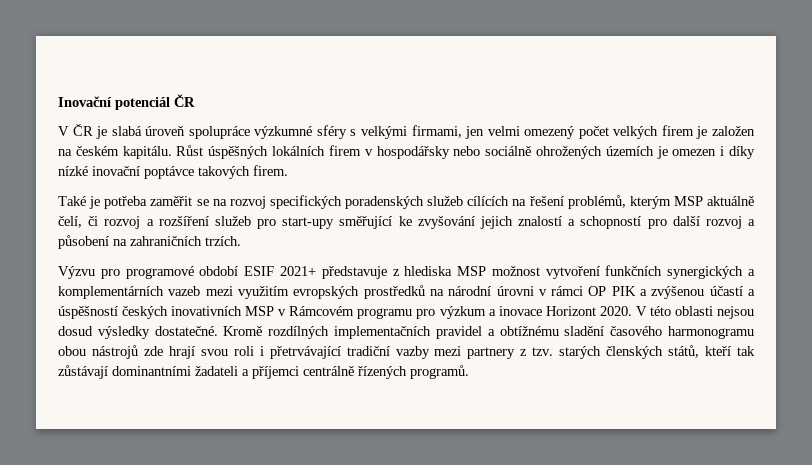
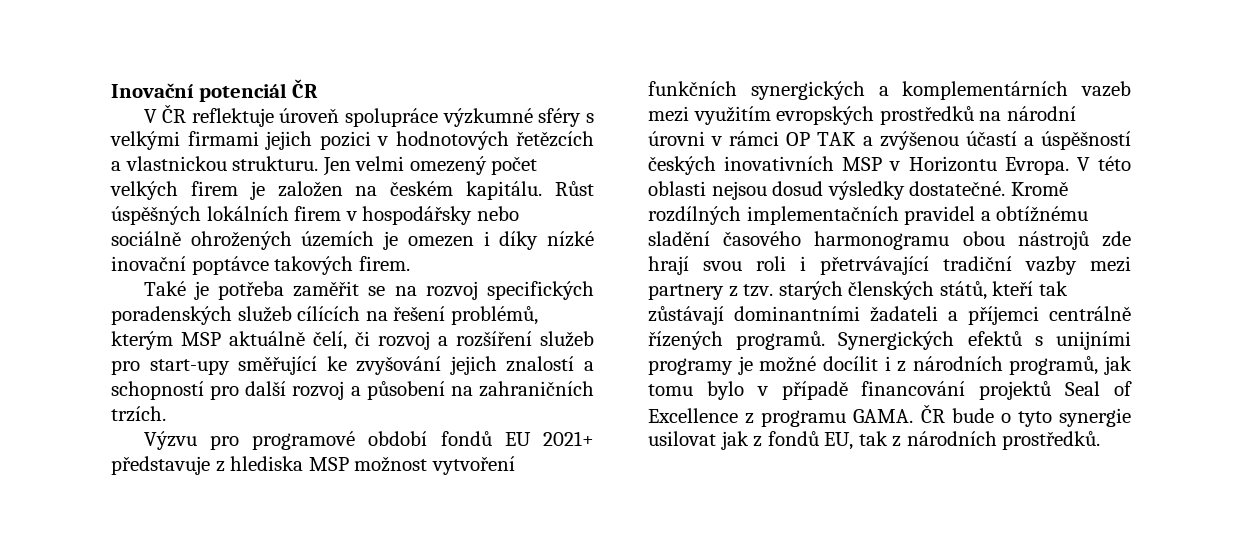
[96,126,142,139] je slabá -> [191,108,274,127] reflektuje
[411,125,485,139] firmami, jen -> [187,131,594,150] [111,156,351,176] firmami jejich pozici v hodnotových řetězcích a vlastnickou strukturu. Jen
[244,266,275,276] ESIF -> [440,431,531,446] fondů EU
[611,286,636,296] PIK -> [817,132,857,146] TAK
[289,306,632,319] Rámcovém programu pro výzkum a inovace Horizont 2020. -> [908,156,1069,175] Horizontu Evropa.
(469, 372) none -> [838,331,1131,350] [648,356,1132,375] [648,381,1132,400] [648,404,1131,427] [648,431,1101,450] Synergických efektů s unijními programy je možné docílit i z národních programů, jak tomu bylo v případě financování projektů Seal of Excellence z programu GAMA. ČR bude o tyto synergie usilovat jak z fondů EU, tak z národních prostředků.

